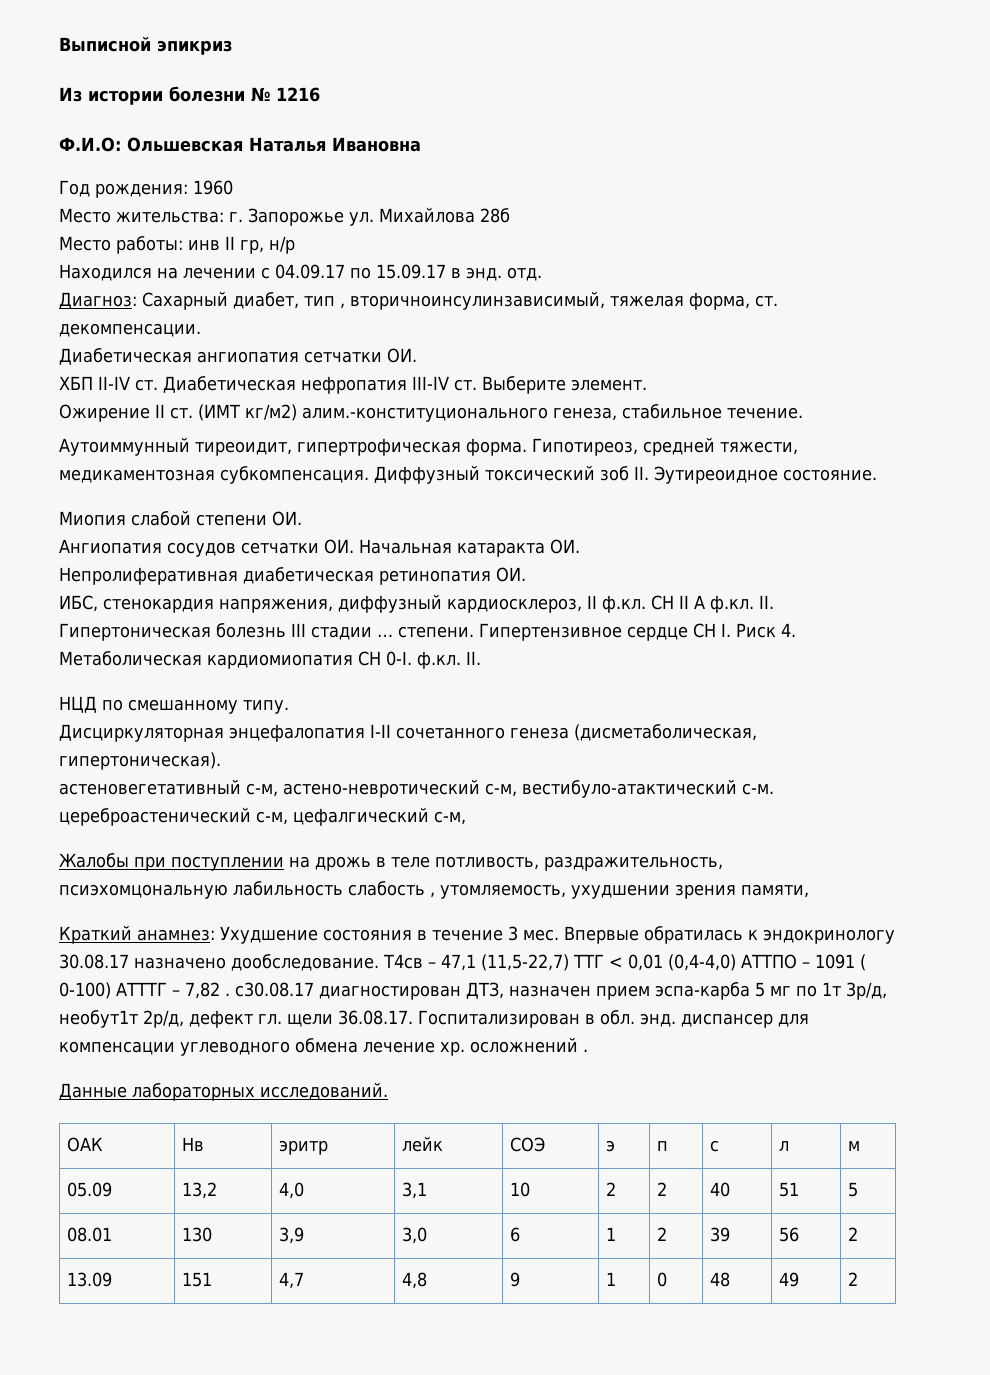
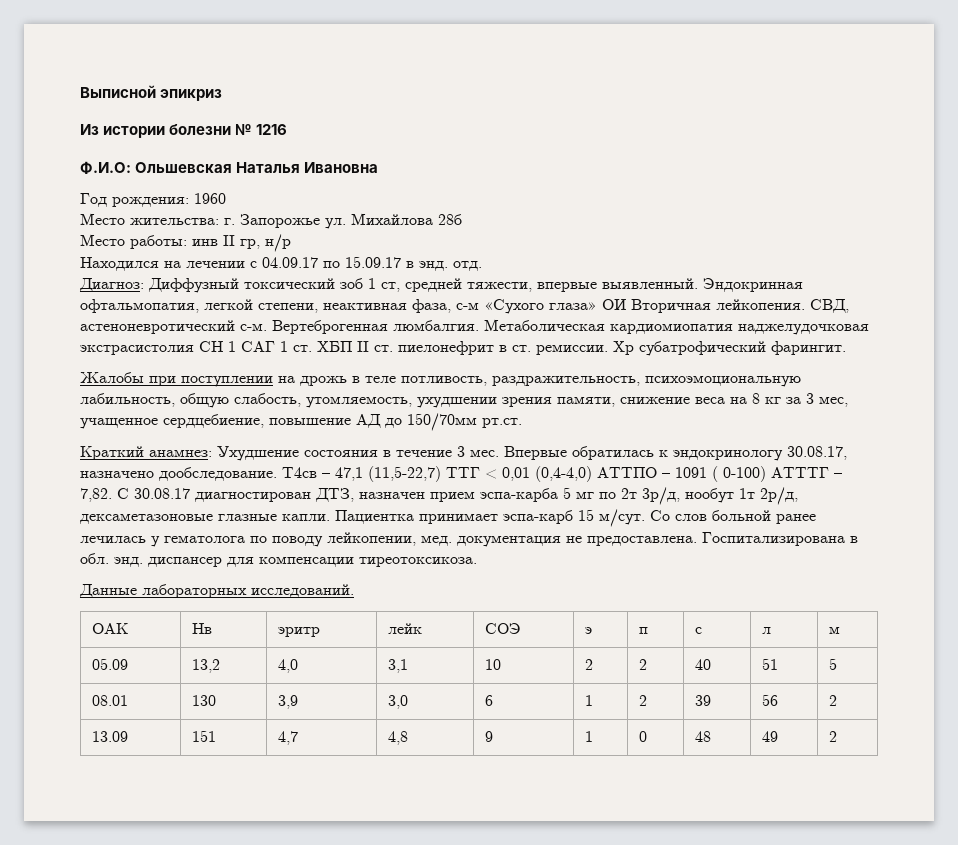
[142,291,778,310] [59,323,201,337] [59,348,417,365] [59,376,647,394] [59,404,803,422] [59,437,798,456] [59,465,877,484] [59,510,302,526] [59,539,580,557] [59,567,526,585] [59,594,774,613] [59,623,796,641] [59,651,481,669] [59,696,289,714] [59,724,757,742] [59,752,221,770] [59,779,774,798] [59,807,466,826] Сахарный диабет, тип , вторичноинсулинзависимый, тяжелая форма, ст. декомпенсации. // Диабетическая ангиопатия сетчатки ОИ. // ХБП II-IV ст. Диабетическая нефропатия III-IV ст. Выберите элемент. // Ожирение II ст. (ИМТ кг/м2) алим.-конституционального генеза, стабильное течение. // Аутоиммунный тиреоидит, гипертрофическая форма. Гипотиреоз, средней тяжести, медикаментозная субкомпенсация. Диффузный токсический зоб II. Эутиреоидное состояние. // Миопия слабой степени ОИ. // Ангиопатия сосудов сетчатки ОИ. Начальная катаракта ОИ. // Непролиферативная диабетическая ретинопатия ОИ. // ИБС, стенокардия напряжения, диффузный кардиосклероз, II ф.кл. СН II А ф.кл. II. Гипертоническая болезнь III стадии … степени. Гипертензивное сердце СН I. Риск 4. Метаболическая кардиомиопатия СН 0-I. ф.кл. II. // НЦД по смешанному типу. // Дисциркуляторная энцефалопатия I-II сочетанного генеза (дисметаболическая, гипертоническая). // астеновегетативный с-м, астено-невротический с-м, вестибуло-атактический с-м. цереброастенический с-м, цефалгический с-м, -> [148,278,803,293] [80,299,849,314] [80,319,869,335] [80,341,846,356] Диффузный токсический зоб 1 ст, средней тяжести, впервые выявленный. Эндокринная офтальмопатия, легкой степени, неактивная фаза, с-м «Сухого глаза» ОИ Вторичная лейкопения. СВД, астеноневротический с-м. Вертеброгенная люмбалгия. Метаболическая кардиомиопатия наджелудочковая экстрасистолия СН 1 САГ 1 ст. ХБП II ст. пиелонефрит в ст. ремиссии. Хр субатрофический фарингит.
[59,881,435,899] псиэхомцональную лабильность слабость , -> [645,375,801,387] [80,393,301,408] психоэмоциональную лабильность, общую слабость,
(809, 891) none -> [620,393,848,407] [80,413,522,431] снижение веса на 8 кг за 3 мес, учащенное сердцебиение, повышение АД до 150/70мм рт.ст.
[59,954,129,969] 30.08.17 -> [787,446,847,460] 30.08.17,
[185,982,314,999] 7,82 . с30.08.17 -> [80,488,190,502] 7,82. С 30.08.17
[822,982,887,1000] [59,1010,580,1028] 1т 3р/д, необут1т 2р/д, дефект гл. щели 36.08.17. Госпитализирован -> [621,487,798,505] [80,509,816,527] [80,532,845,547] 2т 3р/д, нообут 1т 2р/д, дексаметазоновые глазные капли. Пациентка принимает эспа-карб 15 м/сут. Со слов больной ранее лечилась у гематолога по поводу лейкопении, мед. документация не предоставлена. Госпитализирована
[180,1037,588,1056] углеводного обмена лечение хр. осложнений . -> [359,557,477,567] тиреотоксикоза.

